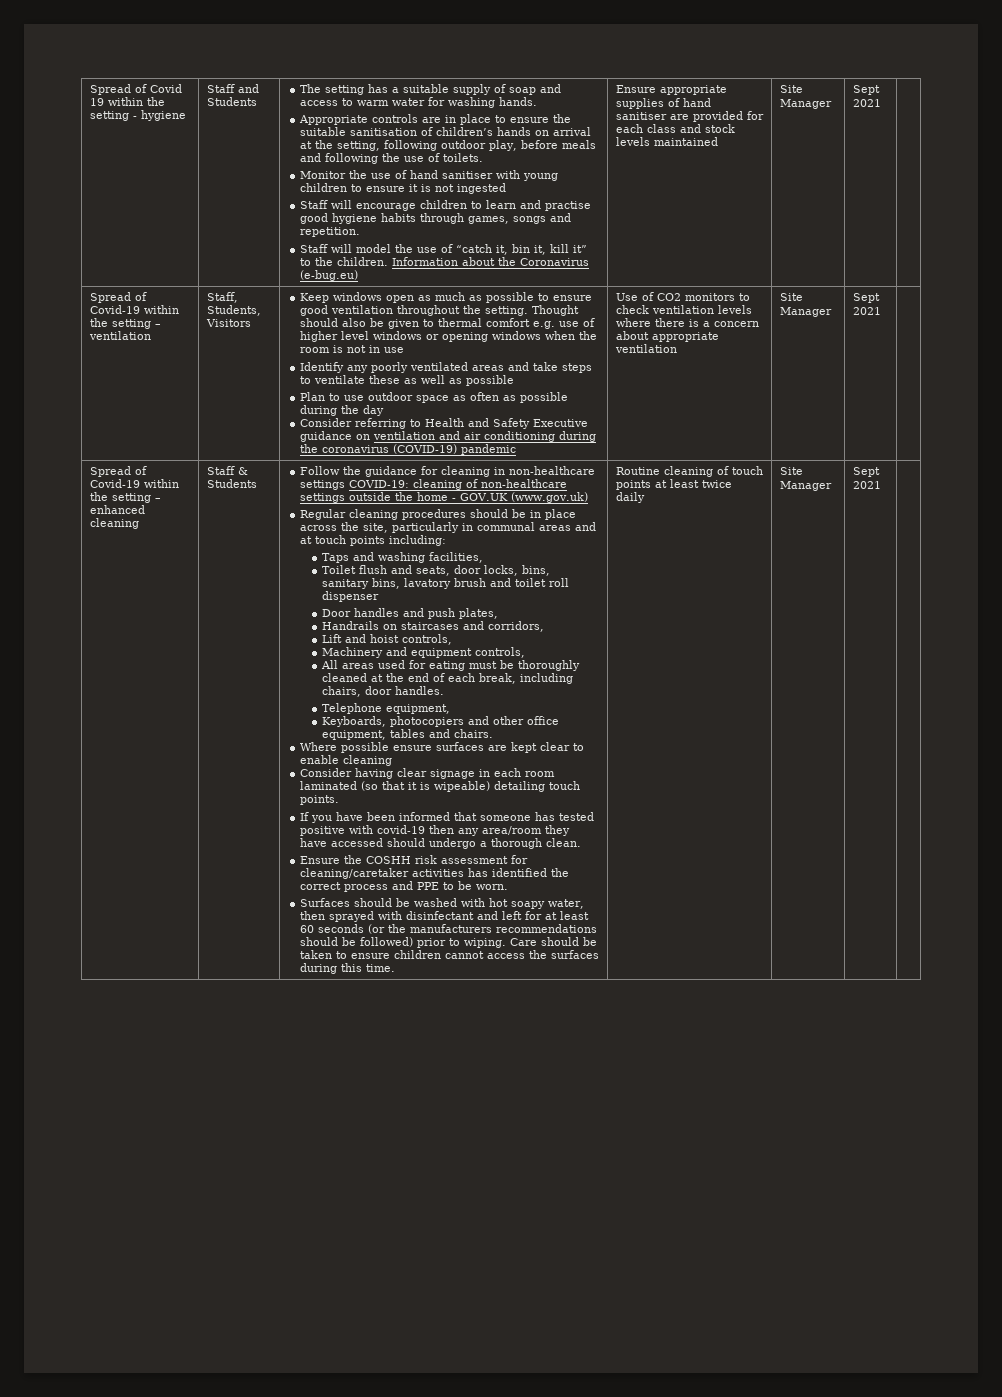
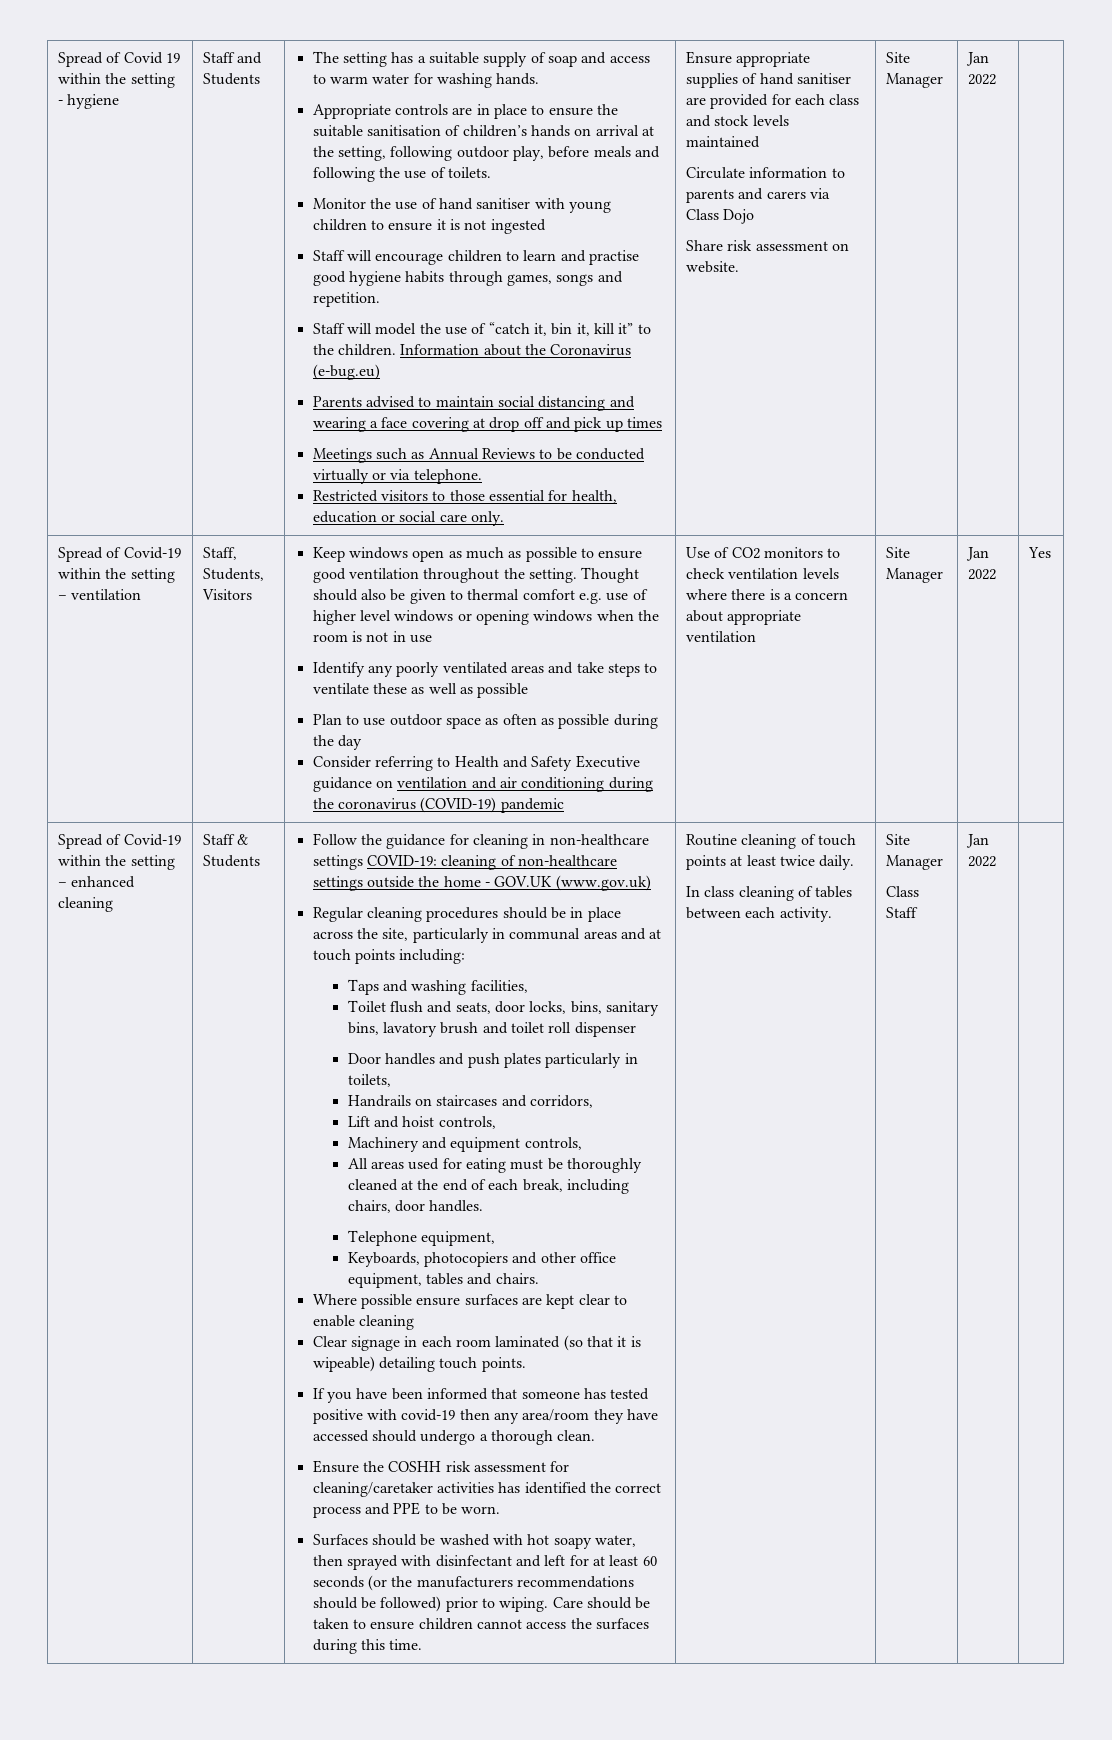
(358, 275) none -> [312,396,635,411] [312,417,662,432] [312,448,645,463] [312,469,482,484] [312,490,617,503] [312,511,504,526] // Parents advised to maintain social distancing and wearing a face covering at drop off and pick up times // Meetings such as Annual Reviews to be conducted virtually or via telephone. // Restricted visitors to those essential for health, education or social care only.
[779,85,803,93] [779,99,832,109] [852,85,880,95] [852,99,881,107] | Site Manager | Sept 2021 -> [686,167,845,179] [686,188,831,203] [686,209,755,224] [686,240,850,251] [686,261,740,273] [886,52,911,63] [886,73,944,88] [966,52,990,66] [968,74,997,85] // Circulate information to parents and carers via Class Dojo // Share risk assessment on website. | Site Manager | Jan 2022
[852,293,880,303] [852,307,881,315] Sept 2021 | -> [966,547,990,561] [968,569,997,580] [1028,547,1052,558] Jan 2022 | Yes
[459,608,499,619] plates, -> [503,1053,638,1068] [347,1074,391,1087] plates particularly in toilets,
[299,768,427,779] Consider having clear -> [312,1336,347,1347] Clear
[615,492,645,503] [779,467,803,475] [779,481,832,491] [852,467,880,477] [852,481,881,489] daily | Site Manager | Sept 2021 -> [819,855,855,870] [686,886,853,901] [686,907,832,922] [886,834,911,845] [886,855,944,870] [886,886,920,897] [886,907,919,918] [966,834,990,848] [968,856,997,867] daily. // In class cleaning of tables between each activity. | Site Manager // Class Staff | Jan 2022

